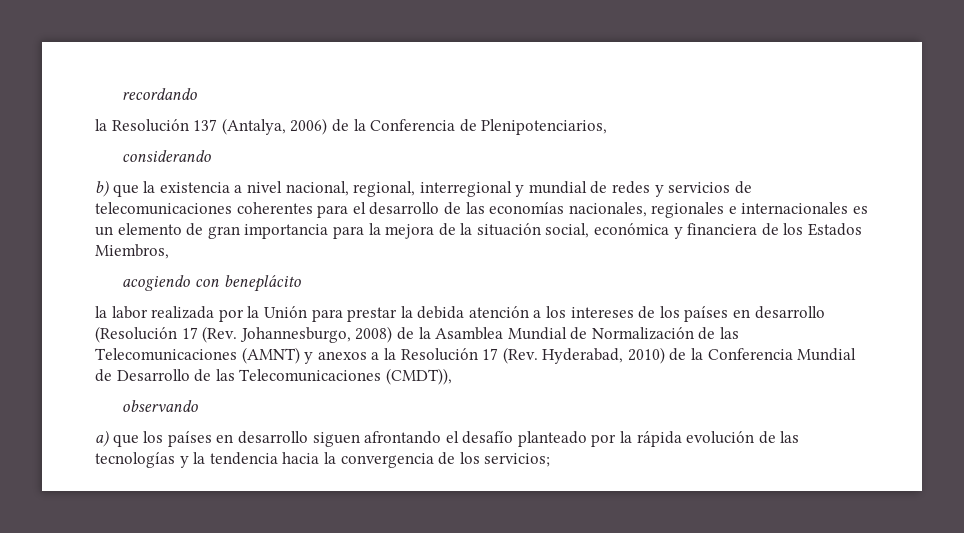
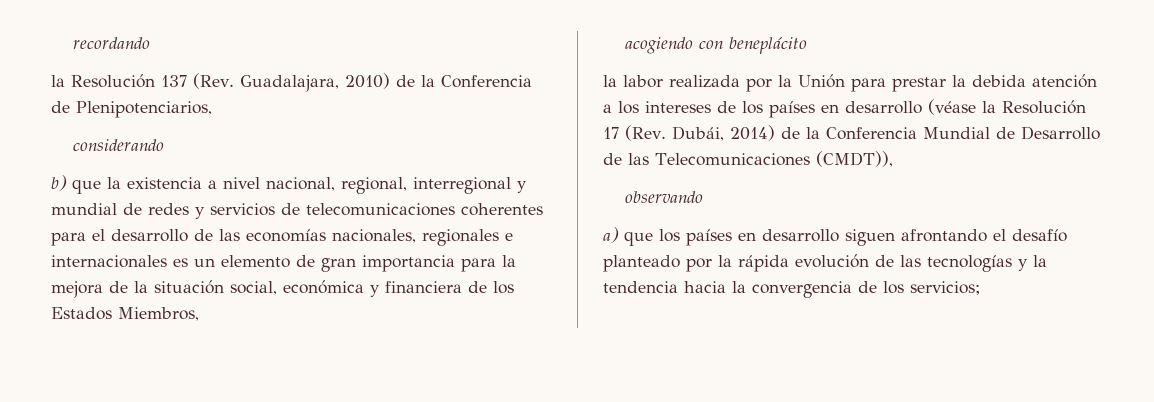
[221,118,328,135] (Antalya, 2006) -> [193,73,390,92] (Rev. Guadalajara, 2010)
[95,326,740,343] [95,347,380,364] (Resolución 17 (Rev. Johannesburgo, 2008) de la Asamblea Mundial de Normalización de las Telecomunicaciones (AMNT) y anexos a -> [928,99,976,115] (véase
[542,347,665,364] Hyderabad, 2010) -> [671,125,775,141] Dubái, 2014)

